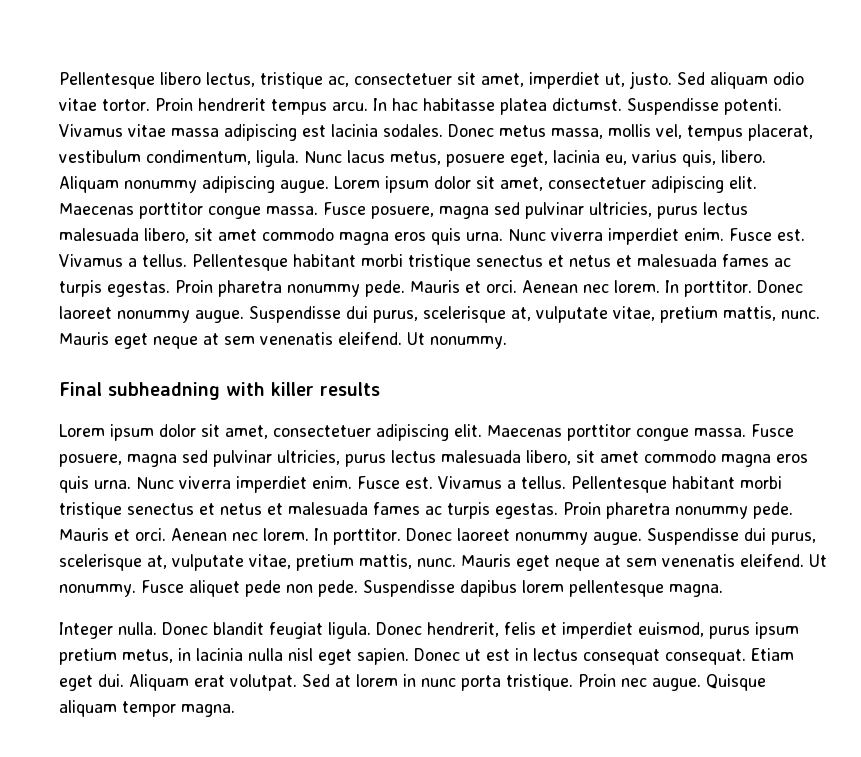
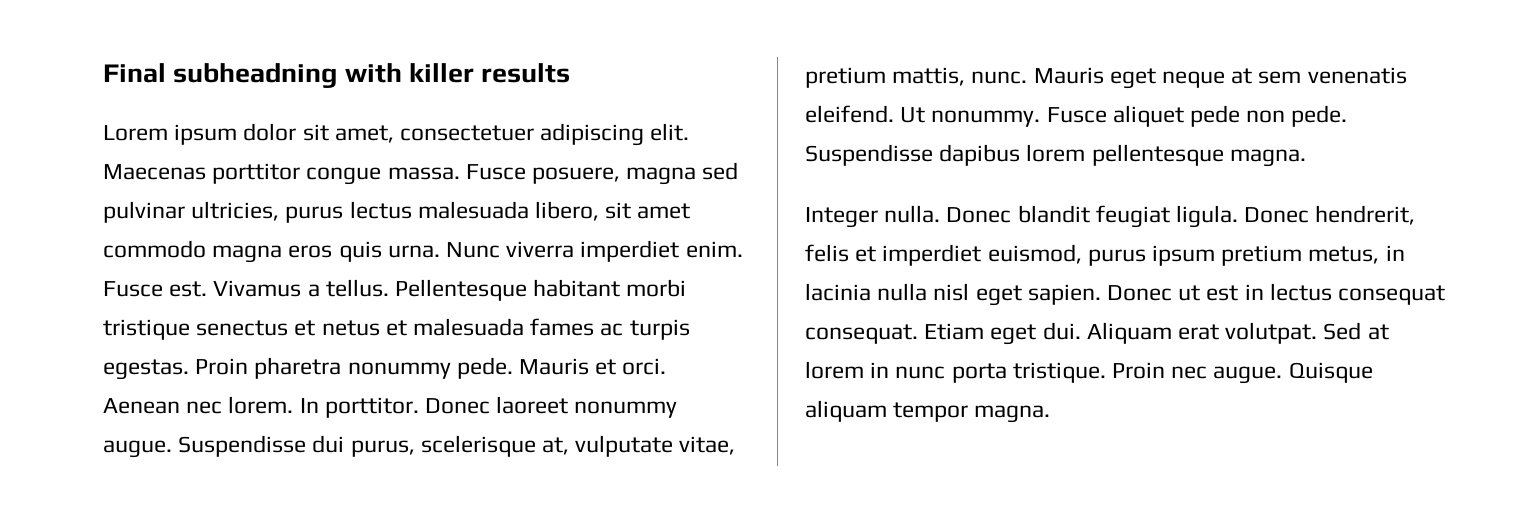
[59,71,804,89] [59,98,782,115] [59,124,813,141] [59,150,766,167] [59,176,757,193] [59,202,748,219] [59,228,805,245] [59,254,791,271] [59,280,803,297] [59,306,820,323] [59,332,507,349] Pellentesque libero lectus, tristique ac, consectetuer sit amet, imperdiet ut, justo. Sed aliquam odio vitae tortor. Proin hendrerit tempus arcu. In hac habitasse platea dictumst. Suspendisse potenti. Vivamus vitae massa adipiscing est lacinia sodales. Donec metus massa, mollis vel, tempus placerat, vestibulum condimentum, ligula. Nunc lacus metus, posuere eget, lacinia eu, varius quis, libero. Aliquam nonummy adipiscing augue. Lorem ipsum dolor sit amet, consectetuer adipiscing elit. Maecenas porttitor congue massa. Fusce posuere, magna sed pulvinar ultricies, purus lectus malesuada libero, sit amet commodo magna eros quis urna. Nunc viverra imperdiet enim. Fusce est. Vivamus a tellus. Pellentesque habitant morbi tristique senectus et netus et malesuada fames ac turpis egestas. Proin pharetra nonummy pede. Mauris et orci. Aenean nec lorem. In porttitor. Donec laoreet nonummy augue. Suspendisse dui purus, scelerisque at, vulputate vitae, pretium mattis, nunc. Mauris eget neque at sem venenatis eleifend. Ut nonummy. // -> (103, 73) none

